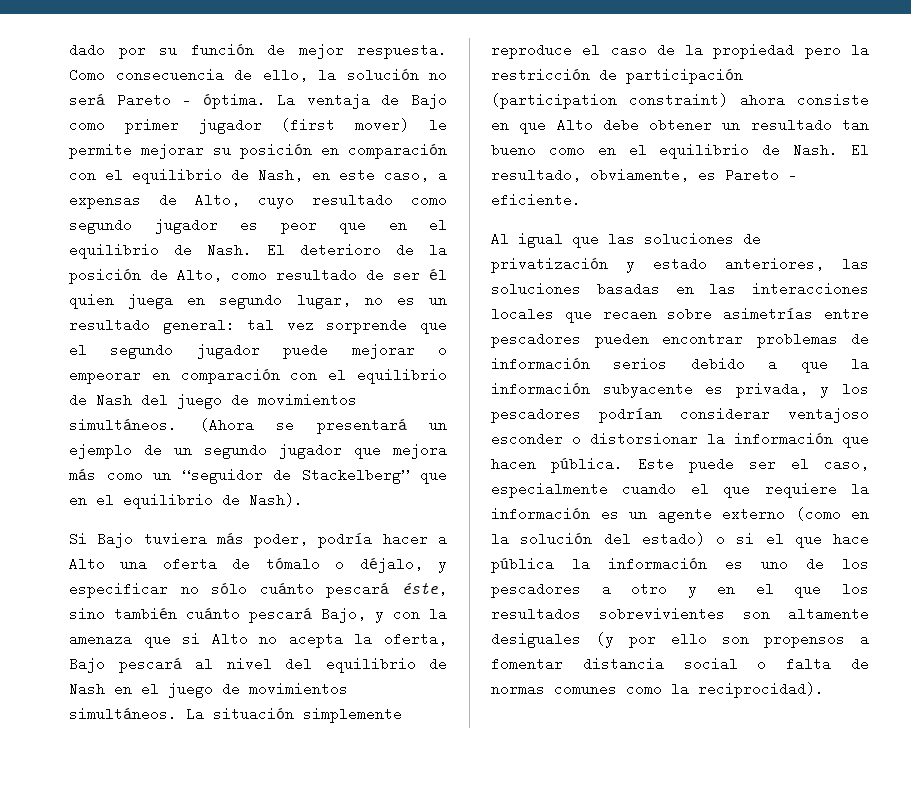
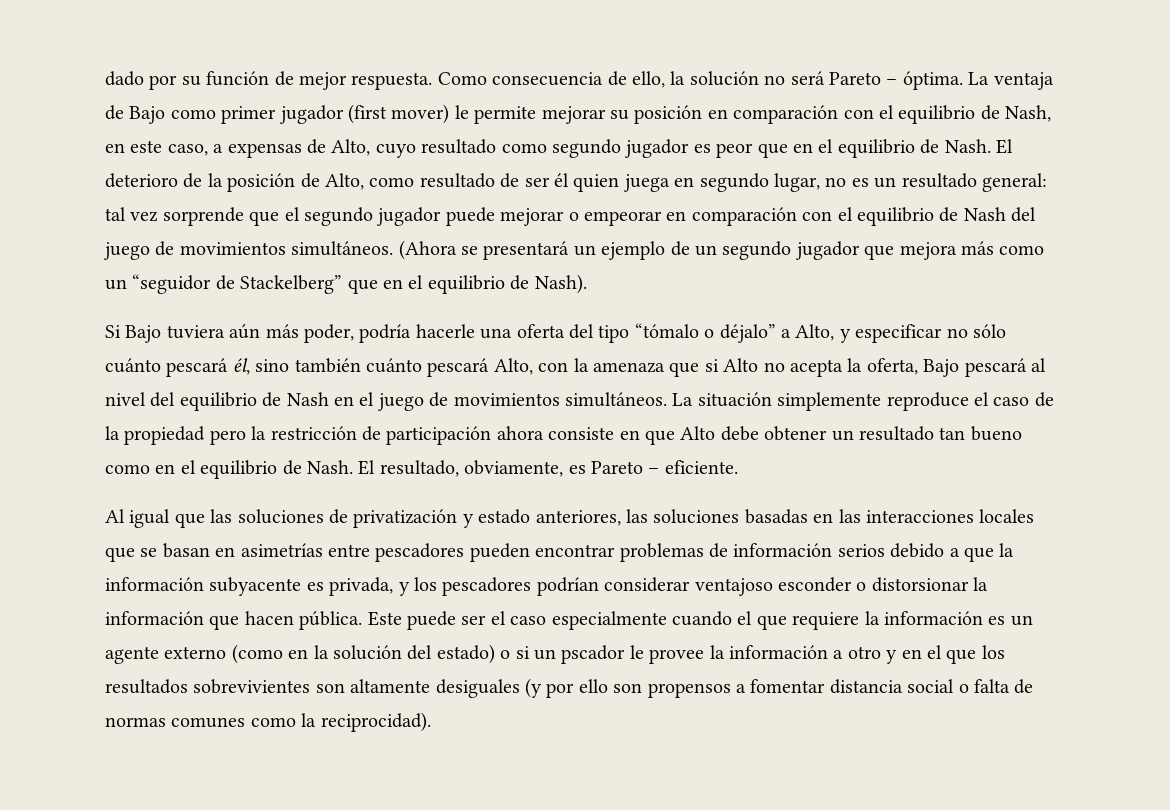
(207, 539) none -> [229,324,261,339] aún
[382,532,447,546] [69,557,423,573] hacer a Alto una oferta de tómalo o déjalo, -> [415,323,835,343] hacerle una oferta del tipo “tómalo o déjalo” a Alto,
[402,582,447,596] éste, -> [232,358,250,375] él,
[321,607,384,623] Bajo, y -> [493,358,533,375] Alto,
[491,93,728,109] (participation constraint) -> (492, 435) none
[602,307,713,321] recaen sobre -> [140,543,236,558] se basan en
[824,457,869,471] caso, -> [510,616,547,625] caso
[765,532,869,548] [491,557,869,573] [491,582,581,598] el que hace pública la información es uno de los pescadores -> [533,645,828,664] un pscador le provee la información

